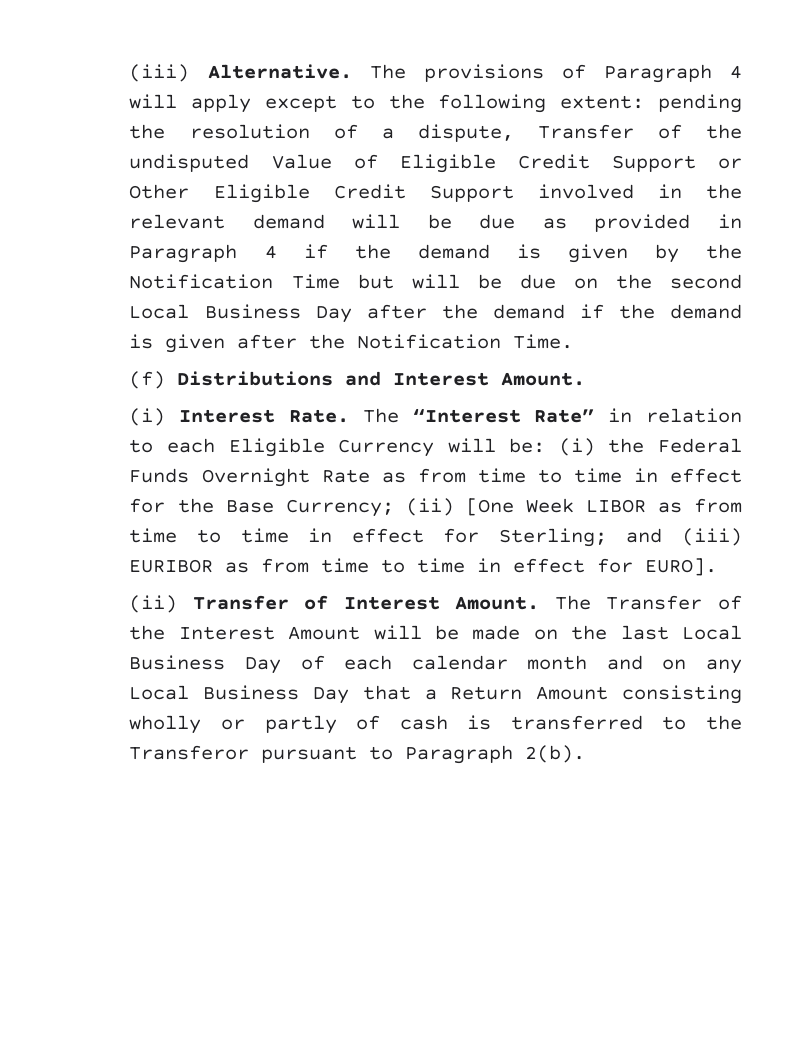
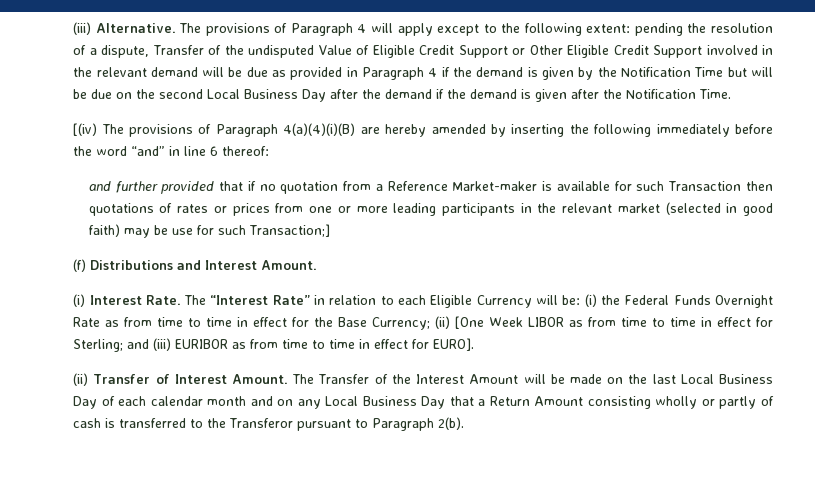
(574, 341) none -> [73,123,774,137] [73,146,270,156] [88,181,773,194] [88,202,774,216] [88,224,330,238] // [(iv) The provisions of Paragraph 4(a)(4)(i)(B) are hereby amended by inserting the following immediately before the word “and” in line 6 thereof: // and further provided that if no quotation from a Reference Market-maker is available for such Transaction then quotations of rates or prices from one or more leading participants in the relevant market (selected in good faith) may be use for such Transaction;]

